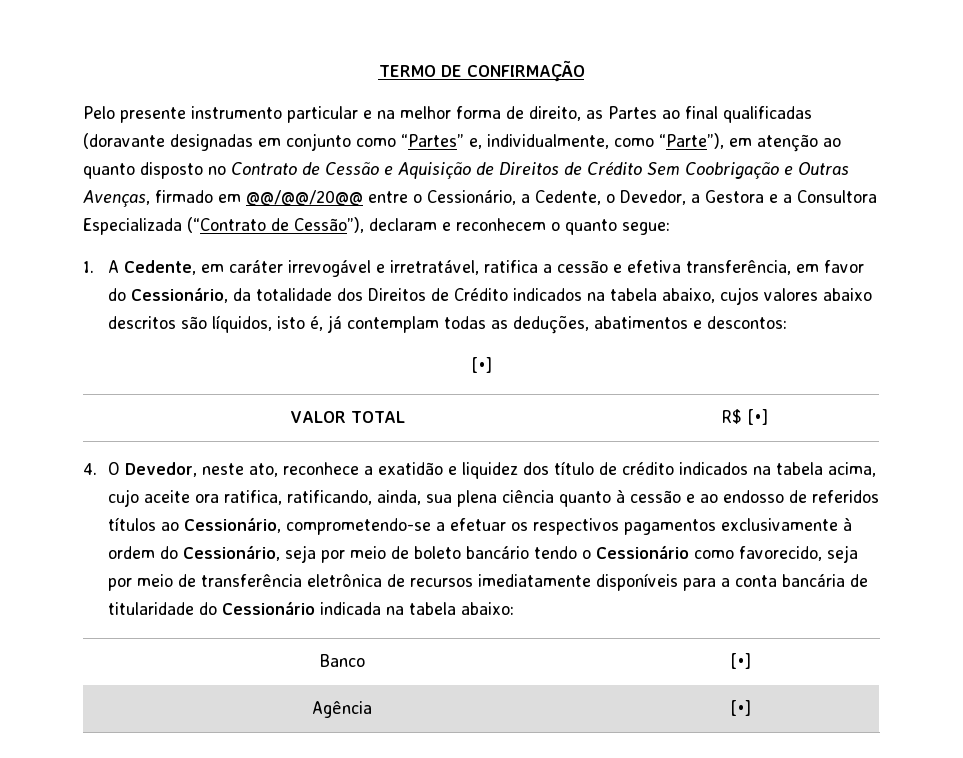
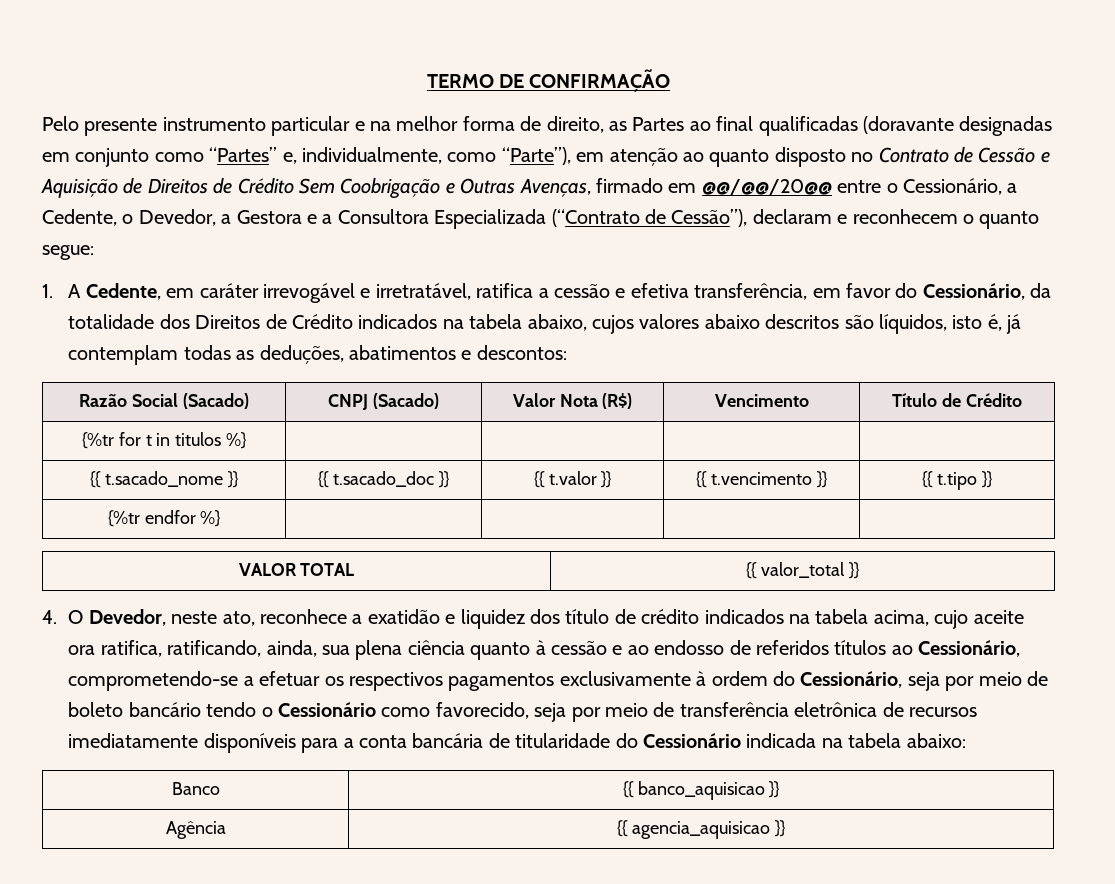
[471,357,492,373] // [•] -> [79,393,249,409] [328,393,439,410] [512,393,633,409] [714,394,809,407] [892,393,1022,407] [81,432,248,449] [90,471,239,488] [318,471,450,488] [533,471,613,488] [696,471,828,488] [922,471,993,490] [107,510,222,527] // Razão Social (Sacado) | CNPJ (Sacado) | Valor Nota (R$) | Vencimento | Título de Crédito // {%tr for t in titulos %} | | | | // {{ t.sacado_nome }} | {{ t.sacado_doc }} | {{ t.valor }} | {{ t.vencimento }} | {{ t.tipo }} // {%tr endfor %} | | | |
[722,409,768,425] R$ [•] -> [746,562,860,579] {{ valor_total }}
[729,653,751,669] [312,701,372,718] [729,700,751,716] [•] // Agência | [•] -> [622,781,781,800] [165,821,226,839] [617,820,786,839] {{ banco_aquisicao }} // Agência | {{ agencia_aquisicao }}

